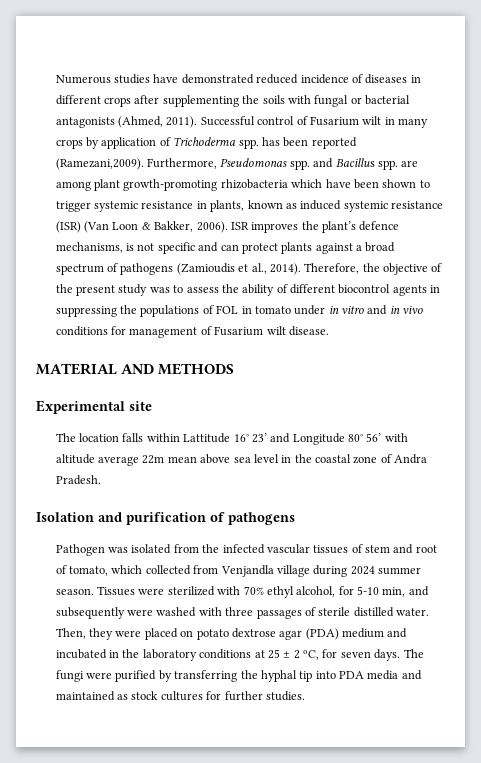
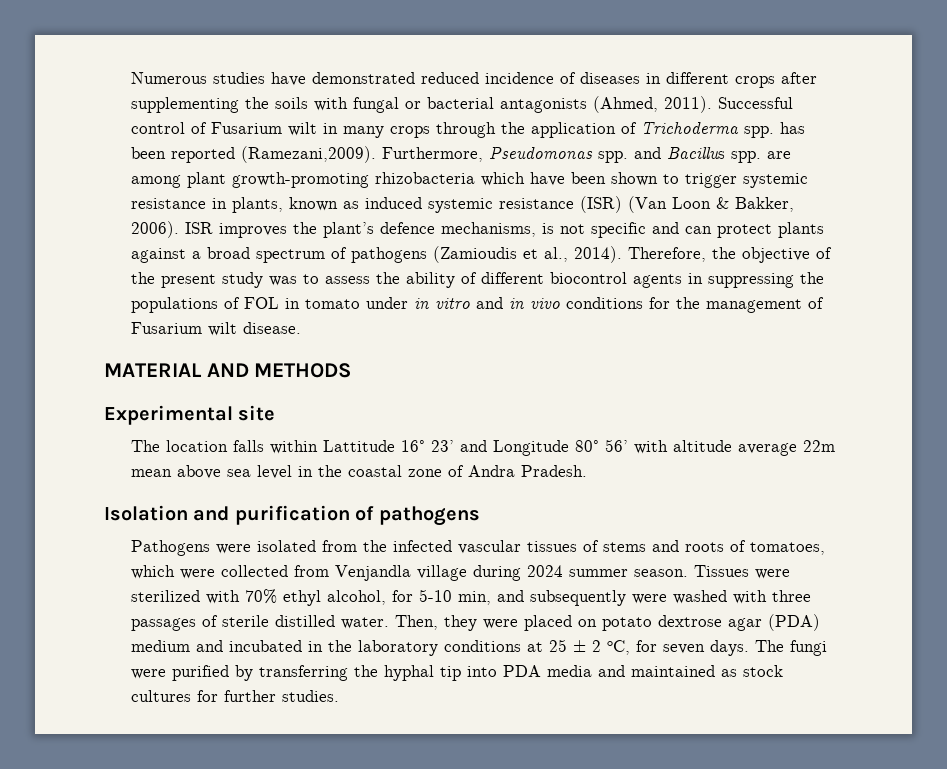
[86,137,100,149] by -> [436,122,526,138] through the
(127, 330) none -> [676,297,701,309] the
[55,544,129,556] Pathogen was -> [131,540,252,556] Pathogens were
[365,544,437,554] [55,565,143,576] stem and root of tomato, which -> [603,540,826,555] [131,565,216,579] stems and roots of tomatoes, which were

